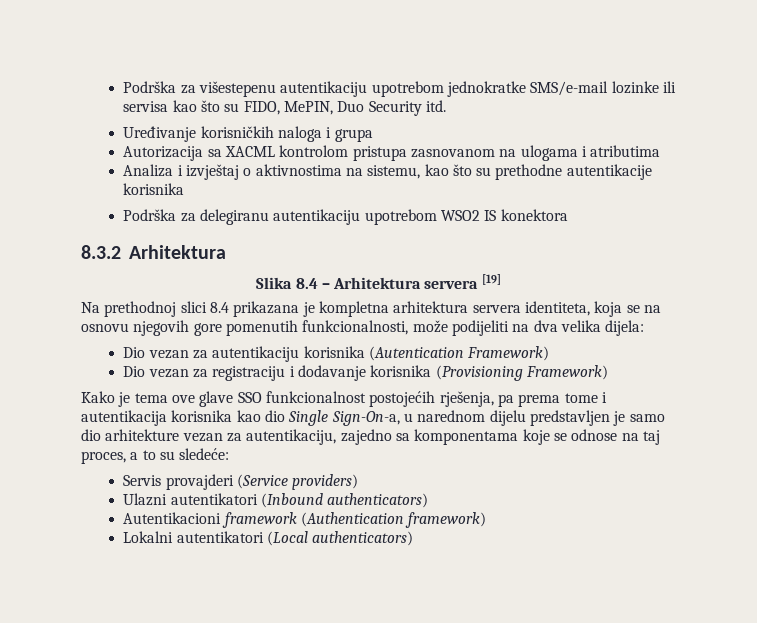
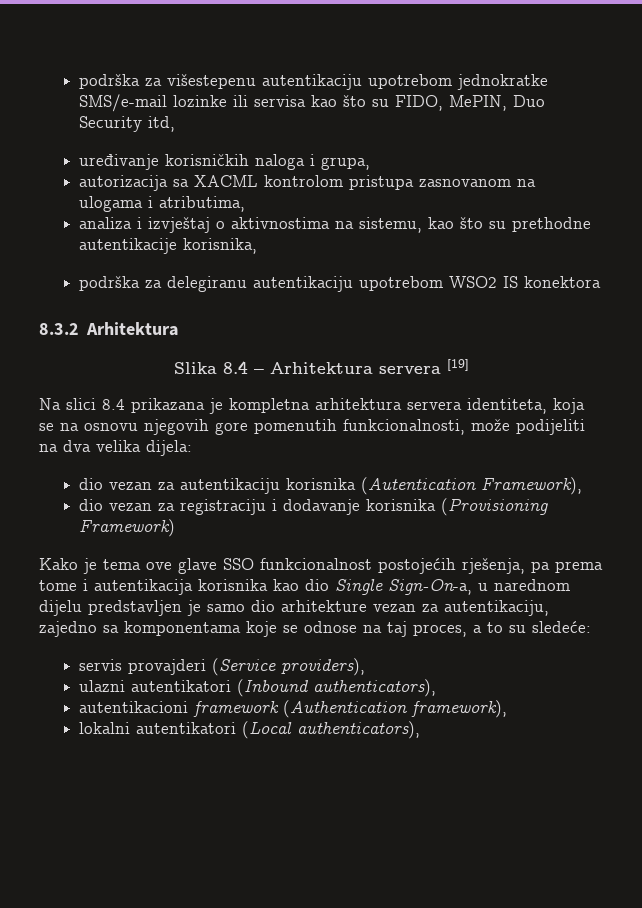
[123,81,177,93] Podrška -> [78,74,140,89] podrška
[425,100,446,112] [123,126,197,142] itd. // Uređivanje -> [147,116,175,132] [78,154,159,170] itd, // uređivanje
[334,129,373,142] [123,146,204,161] grupa // Autorizacija -> [320,157,370,170] [78,175,168,191] grupa, // autorizacija
[590,145,661,157] [123,164,174,177] atributima // Analiza -> [158,196,245,212] [78,217,132,229] atributima, // analiza
[123,183,185,195] [123,209,177,221] korisnika // Podrška -> [182,238,257,254] [78,276,140,291] korisnika, // podrška
[104,301,177,317] prethodnoj -> (61, 404) none
[123,347,146,358] Dio -> [78,478,103,490] dio
[467,346,550,361] [123,366,146,377] Framework) // Dio -> [480,477,582,495] [78,499,103,511] Framework), // dio
[123,475,162,486] Servis -> [78,659,122,671] servis
[292,474,359,490] [123,493,429,508] [123,512,487,528] [123,531,174,543] providers) // Ulazni autentikatori (Inbound authenticators) // Autentikacioni framework (Authentication framework) // Lokalni -> [280,658,365,676] [78,679,436,697] [78,700,507,718] [78,722,130,734] providers), // ulazni autentikatori (Inbound authenticators), // autentikacioni framework (Authentication framework), // lokalni
[312,531,414,546] authenticators) -> [296,721,420,739] authenticators),

